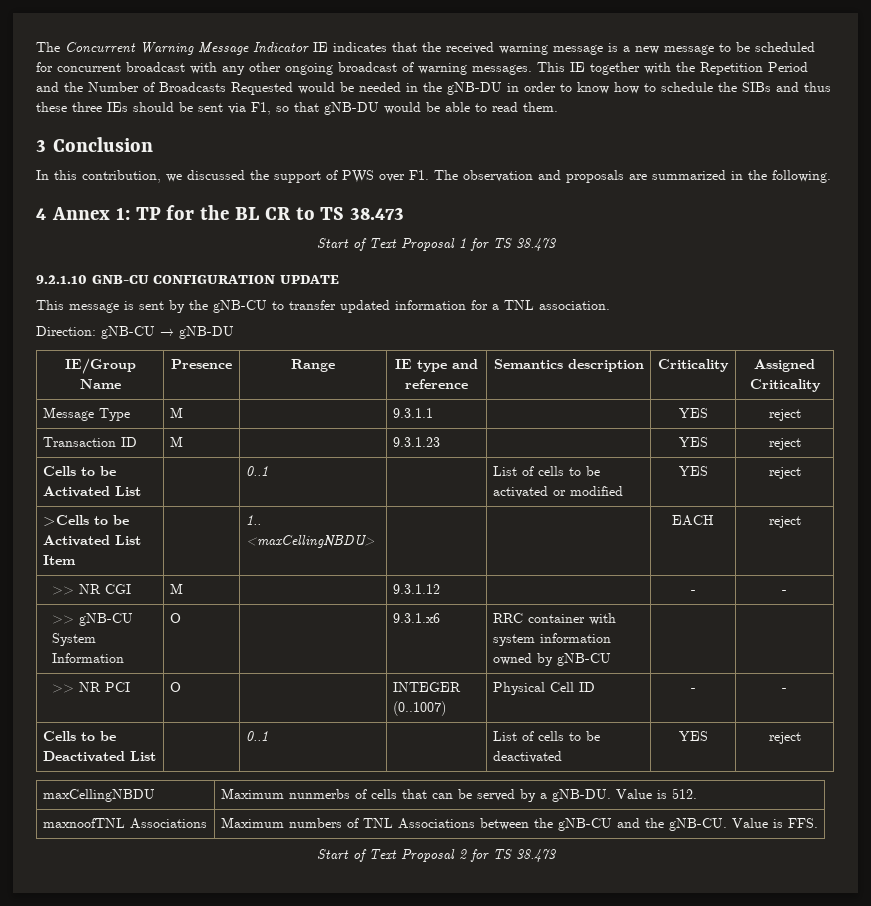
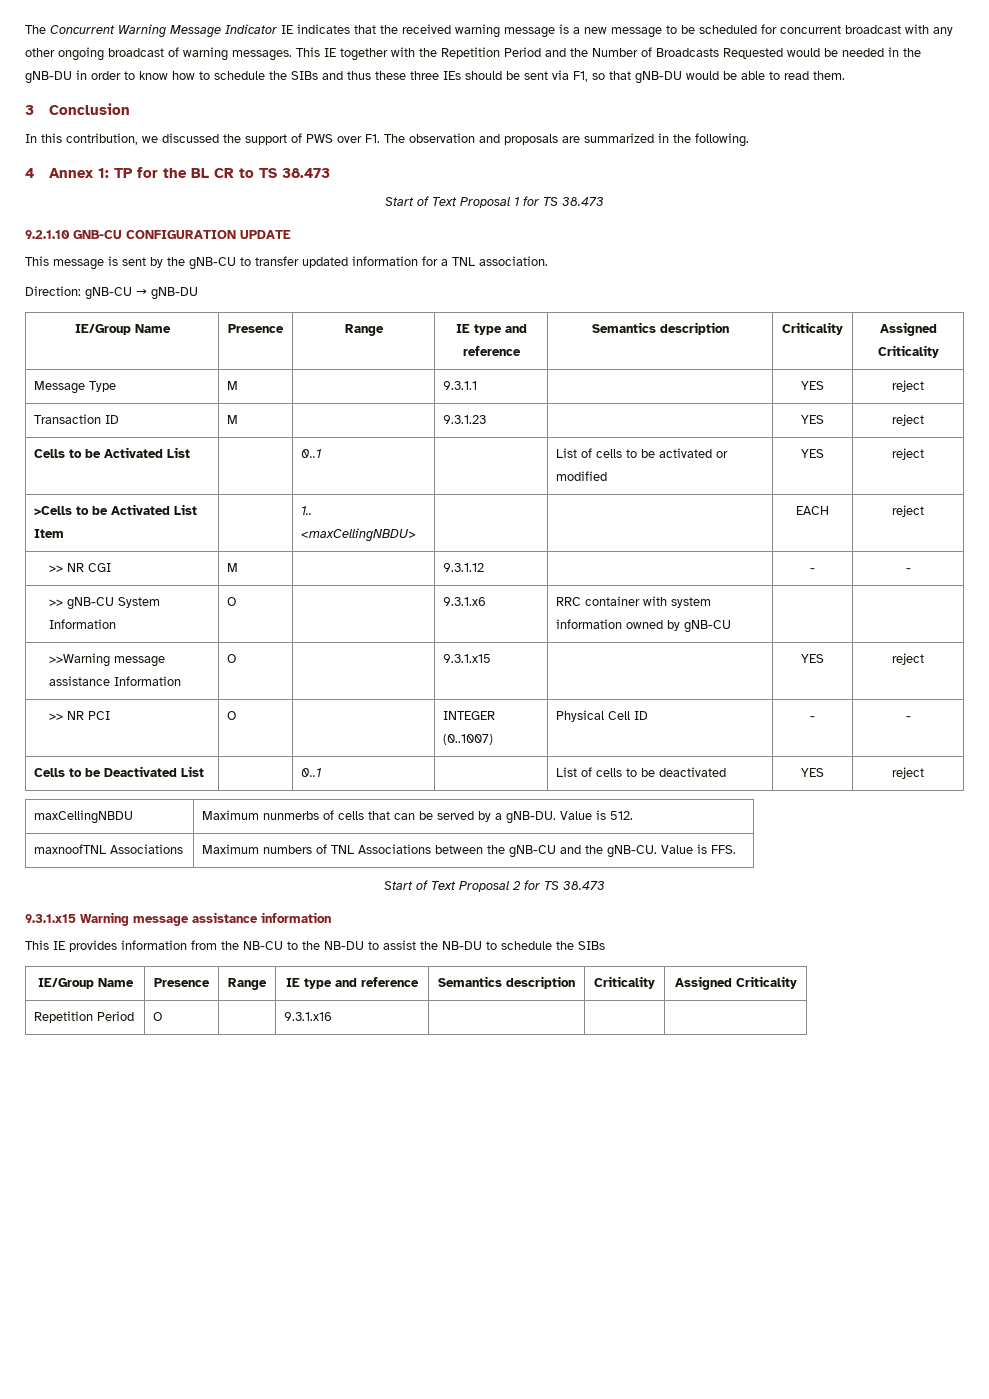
(611, 659) none -> [48,653,165,667] [48,676,181,686] [227,654,237,663] [443,654,492,663] [801,654,824,663] [892,653,924,665] // >>Warning message assistance Information | O | | 9.3.1.x15 | | YES | reject
(556, 855) none -> [25,912,331,926] [25,940,605,952] [37,978,134,989] [154,978,210,987] [228,978,267,990] [286,977,419,989] [437,976,575,989] [594,976,655,989] [674,976,797,990] [34,1011,135,1023] [153,1012,163,1021] [284,1012,333,1021] // 9.3.1.x15 Warning message assistance information // This IE provides information from the NB-CU to the NB-DU to assist the NB-DU to schedule the SIBs // IE/Group Name | Presence | Range | IE type and reference | Semantics description | Criticality | Assigned Criticality // Repetition Period | O | | 9.3.1.x16 | | |

